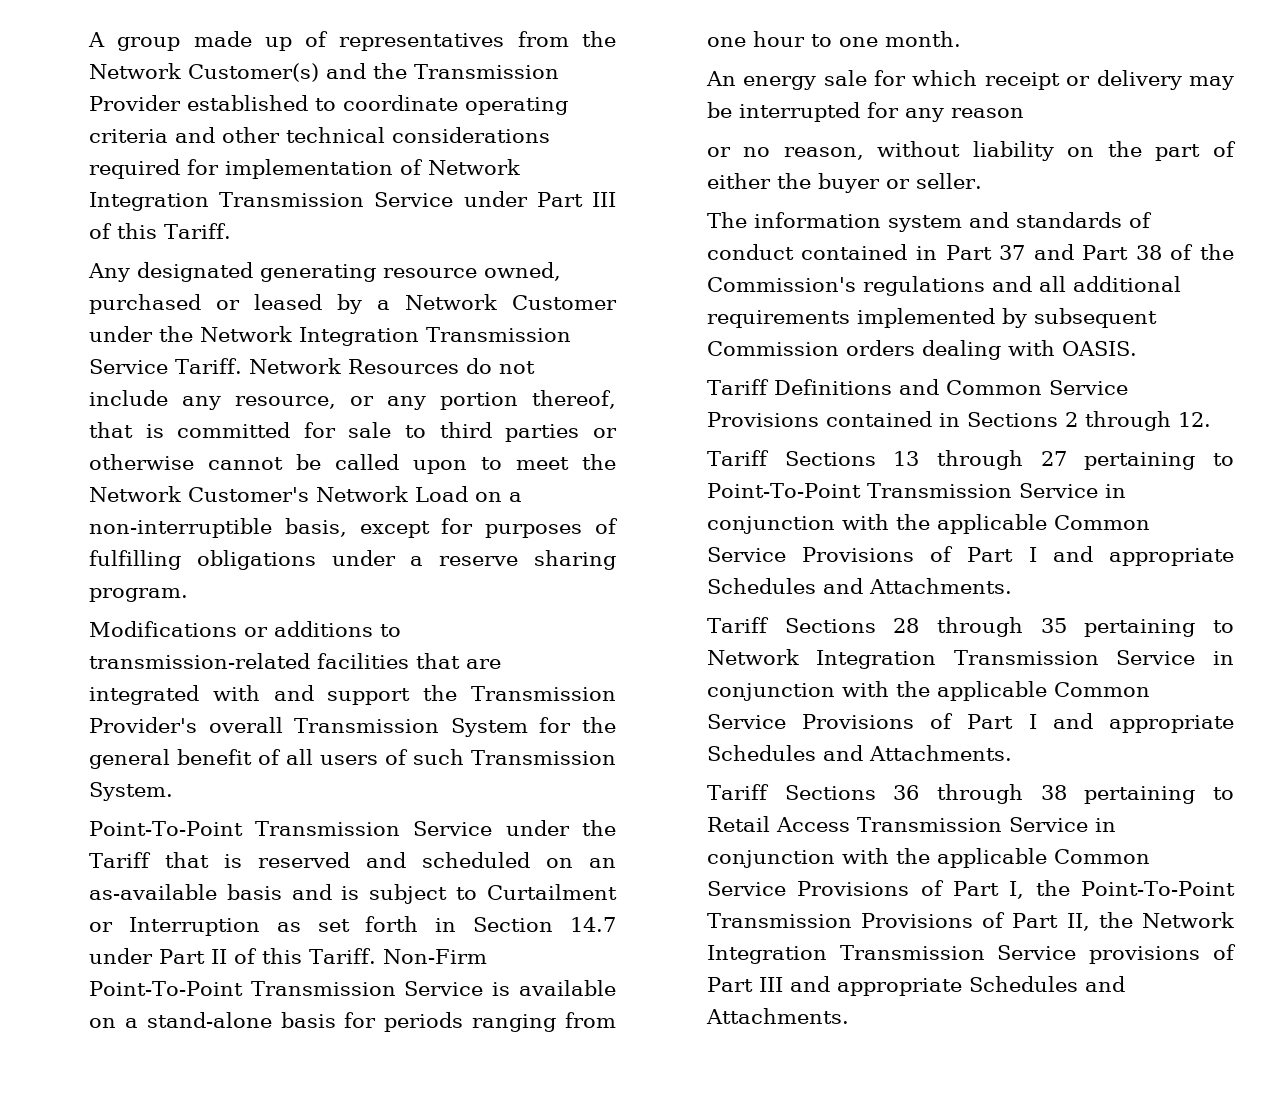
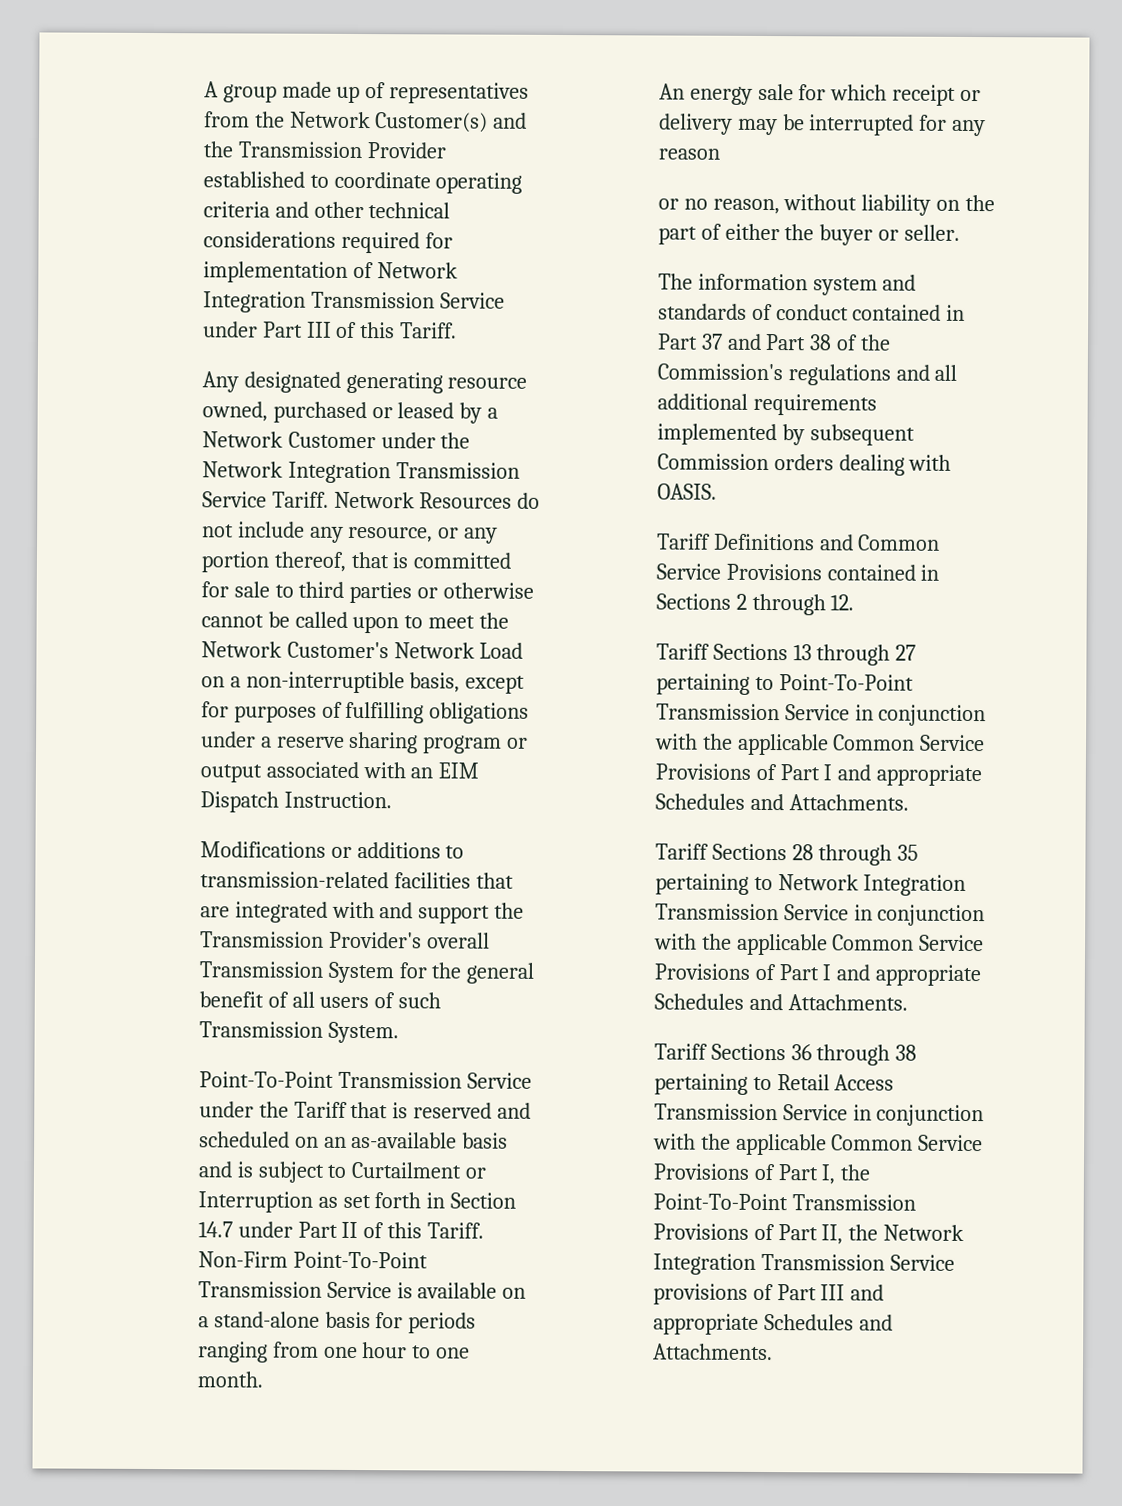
[88,588,188,602] program. -> [422,735,529,754] [199,761,480,783] [199,791,392,813] program or output associated with an EIM Dispatch Instruction.

